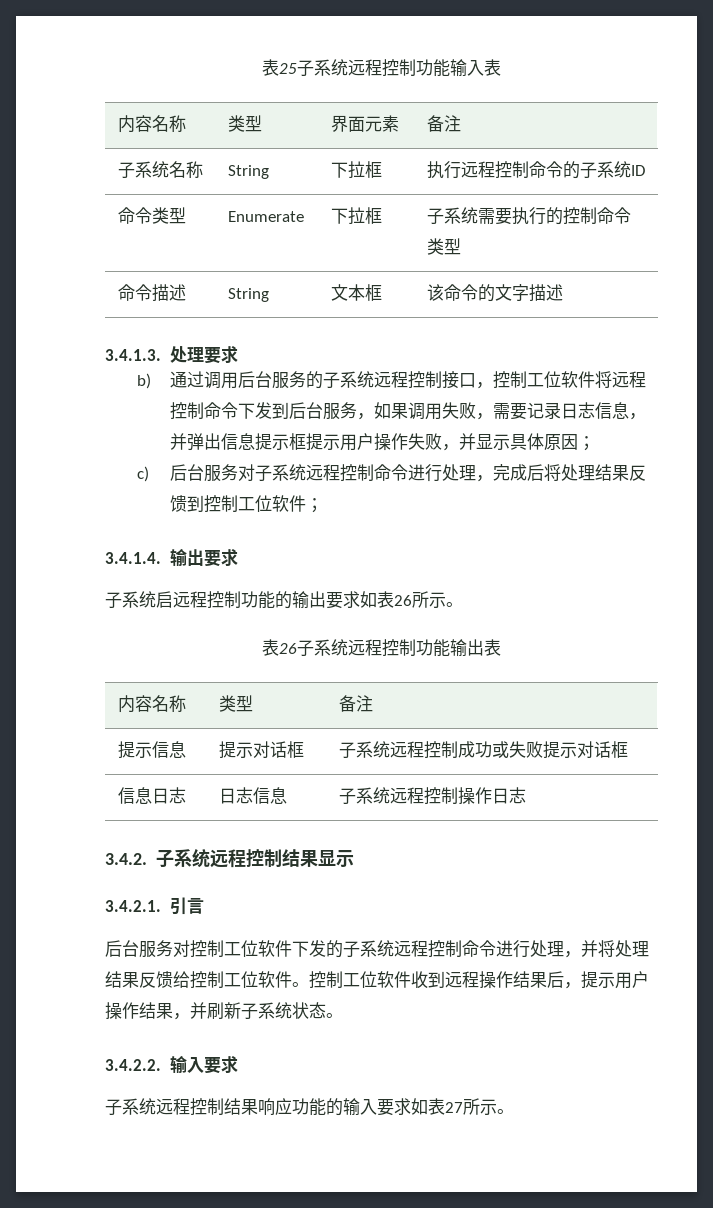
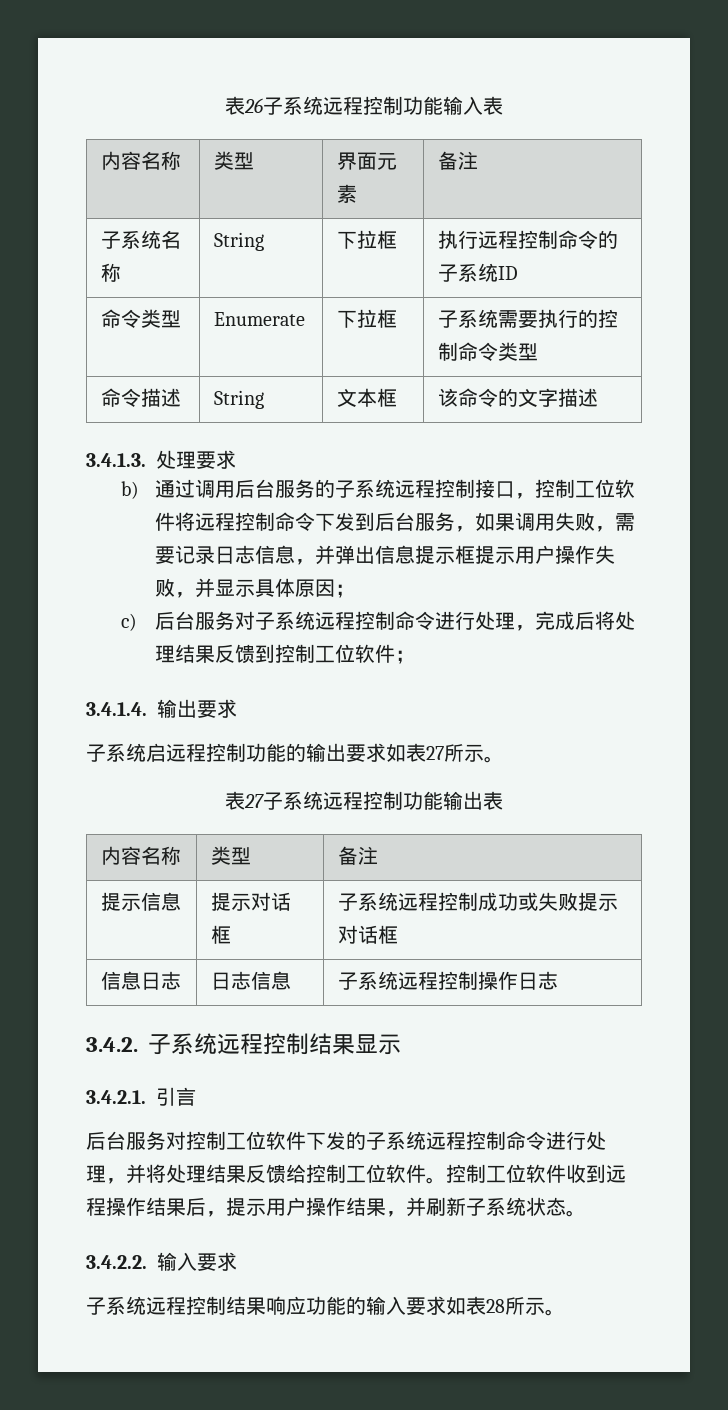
[262,59,297,76] 表25 -> [225,96,263,115] 表26
[394,595,412,606] 26 -> [426,746,444,760] 27
[279,643,297,654] 26 -> [244,794,264,808] 27
[445,1102,463,1113] 27 -> [486,1299,505,1313] 28

